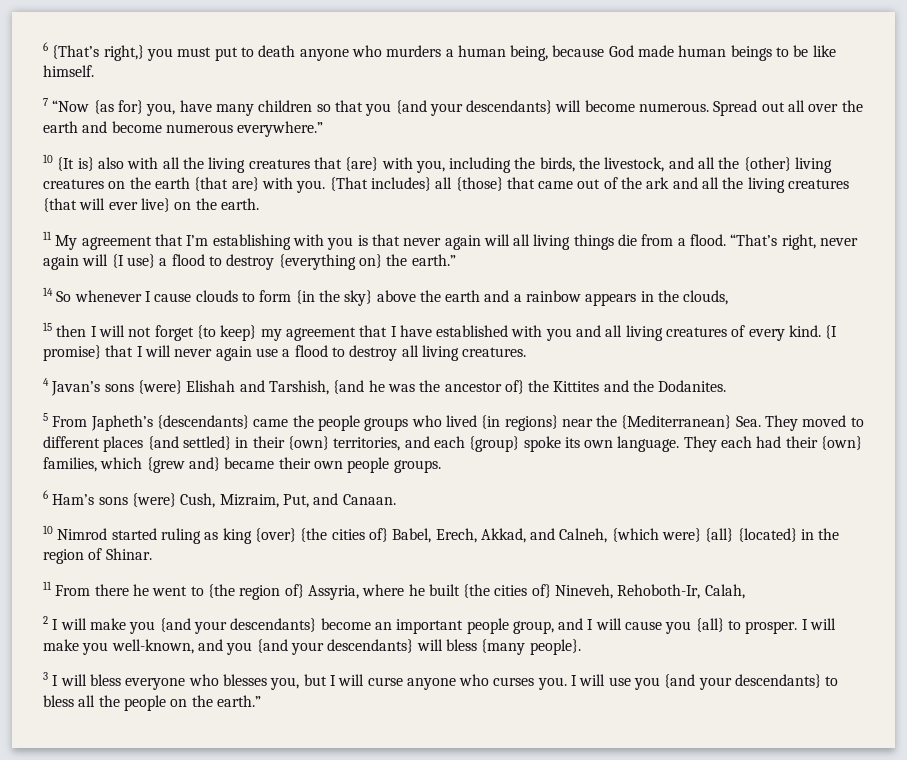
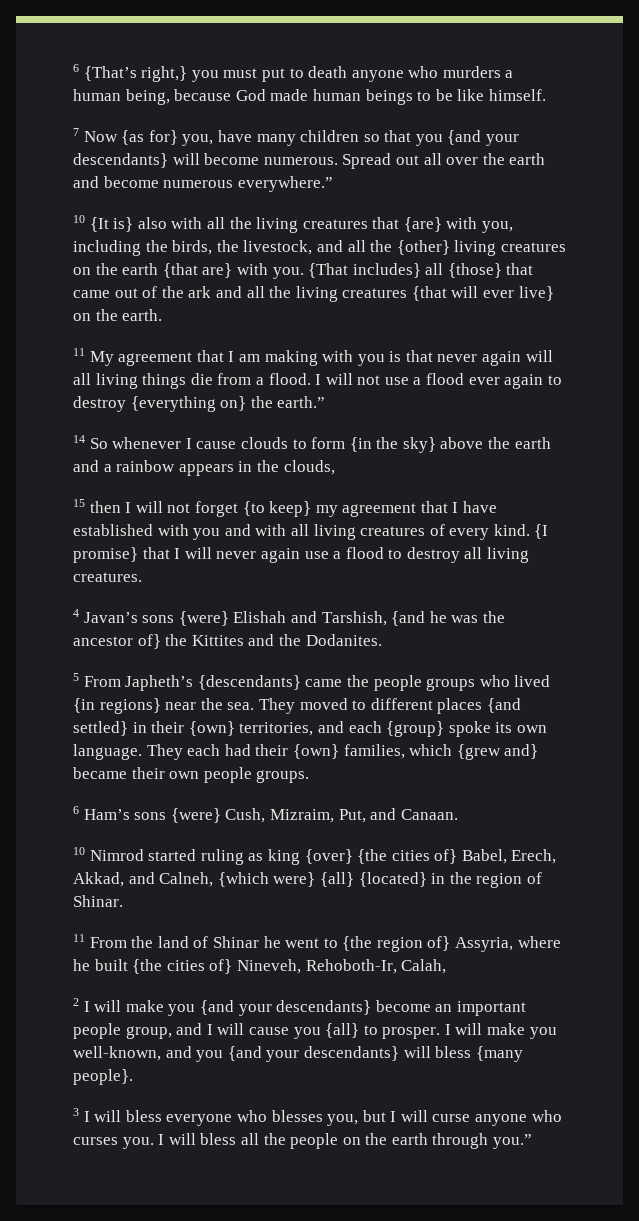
[52,100,90,112] “Now -> [83,131,118,142] Now
[186,234,291,250] I’m establishing -> [228,350,318,366] I am making
[730,234,859,250] [43,254,205,270] “That’s right, never again will {I use} a flood -> [315,373,544,389] I will not use a flood ever again
(602, 331) none -> [255,524,287,536] with
[621,415,761,429] {Mediterranean} Sea. -> [227,702,255,710] sea.
[94,584,129,596] there -> [131,936,259,948] the land of Shinar
[608,674,839,690] use you {and your descendants} to -> (196, 1139) none
[216,695,261,707] earth.” -> [391,1133,533,1149] earth through you.”

